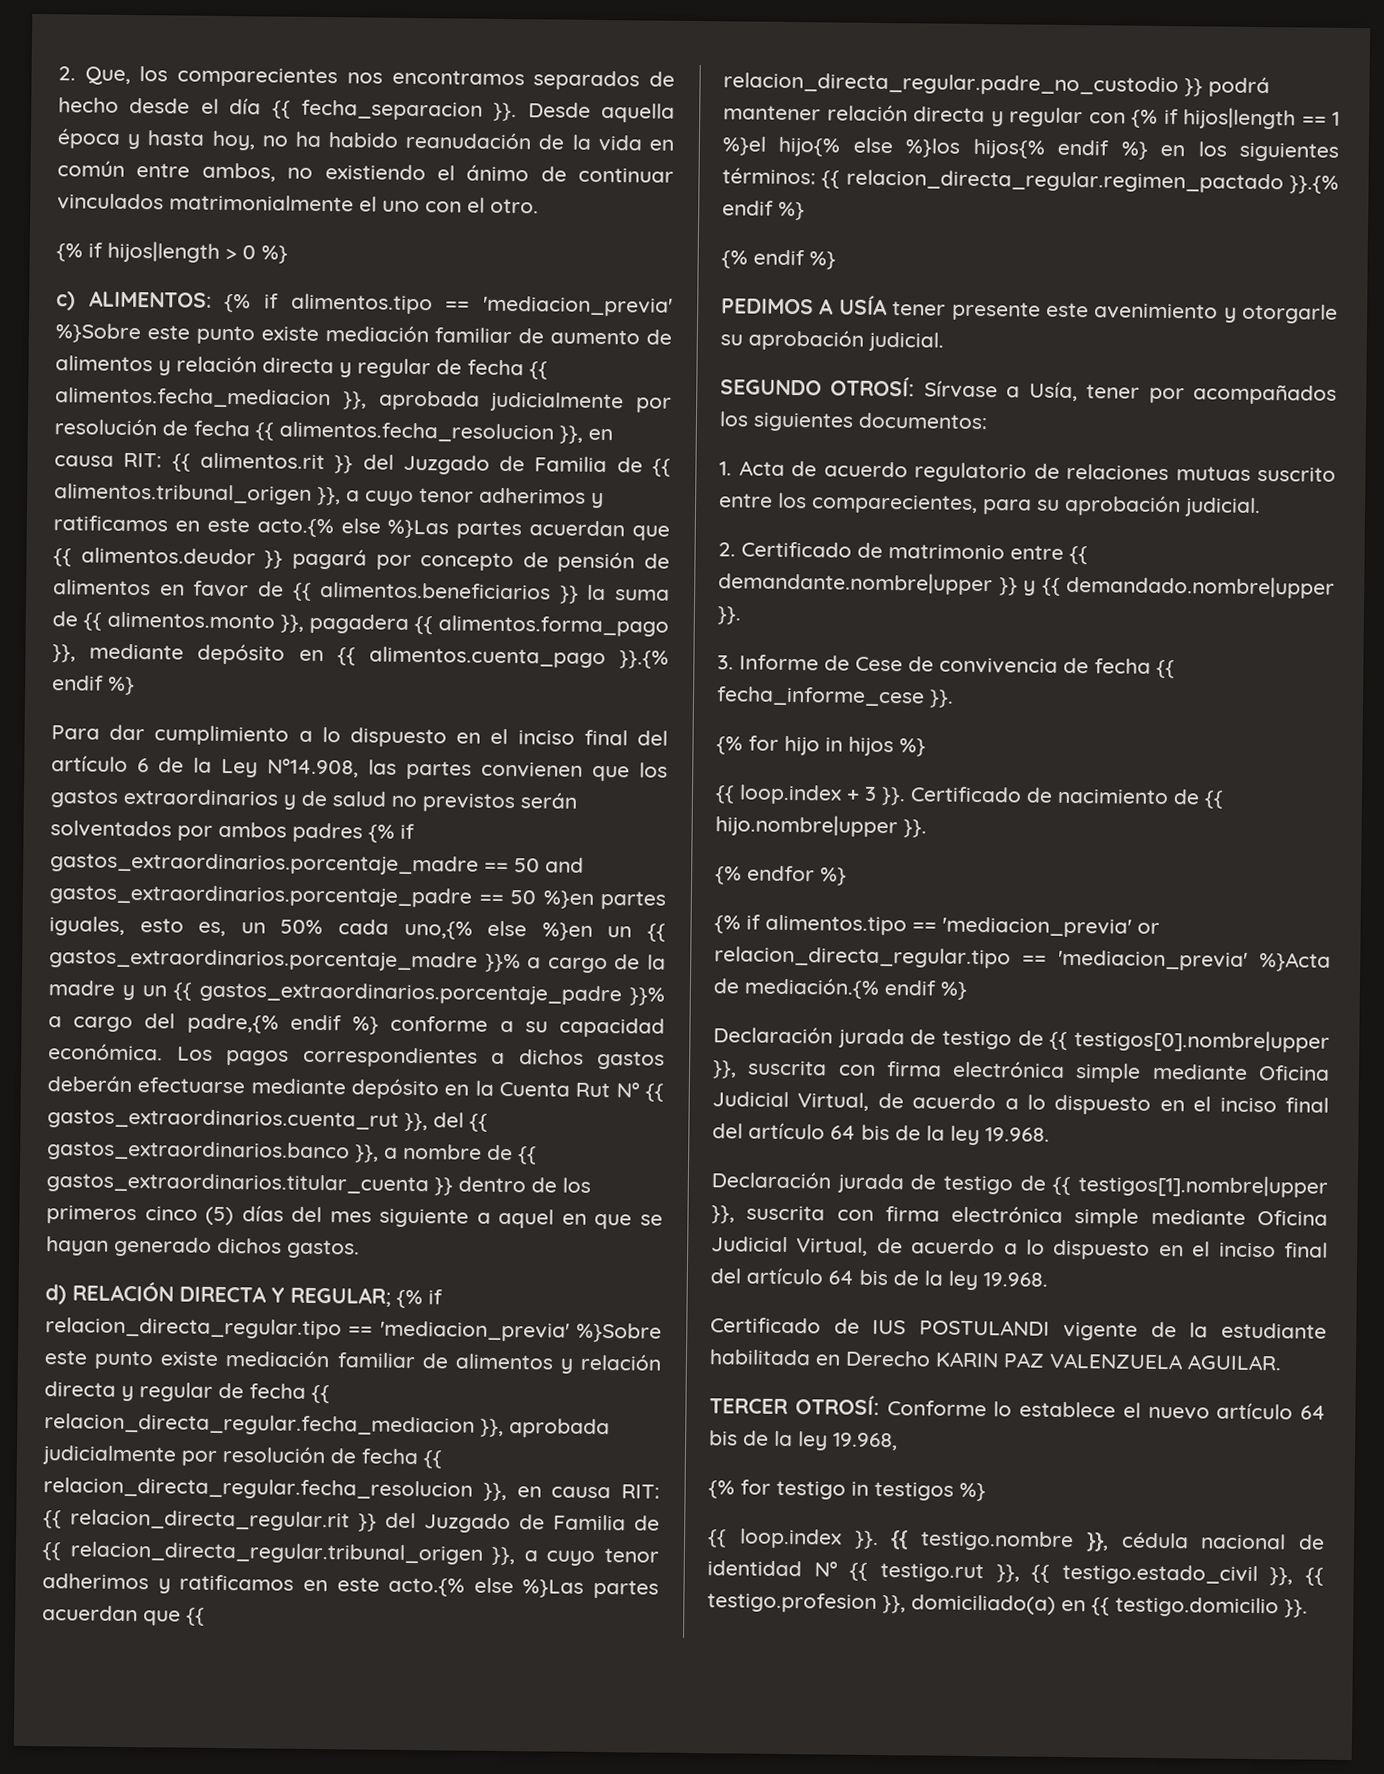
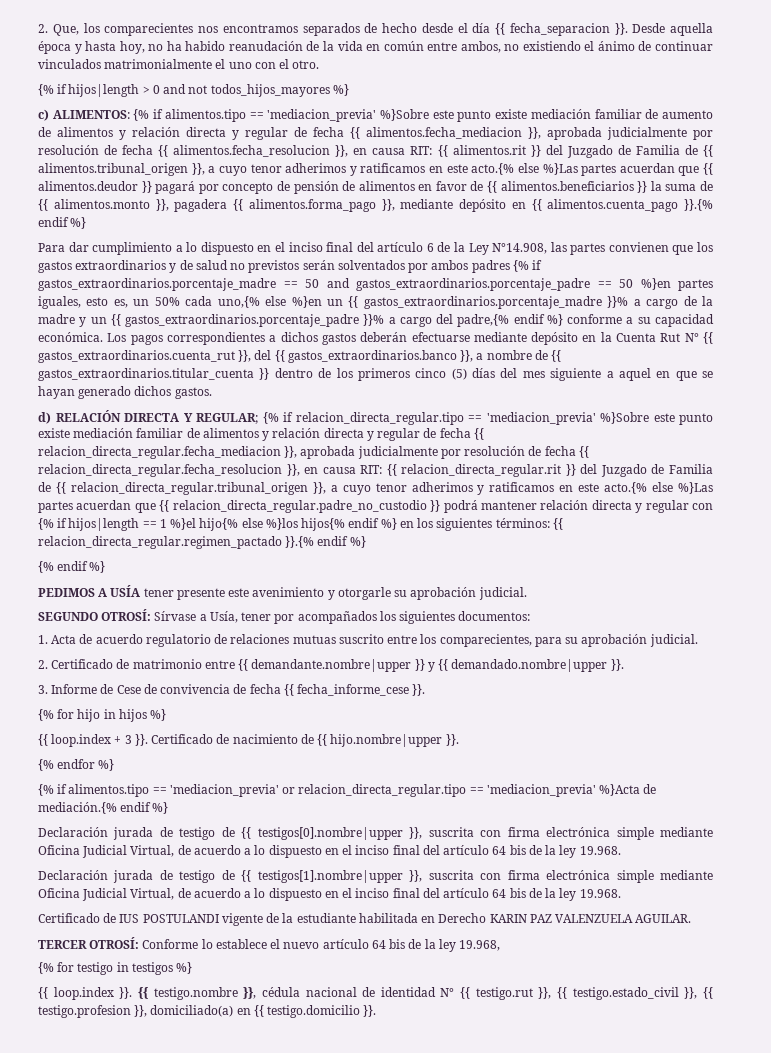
(256, 252) none -> [163,84,330,97] and not todos_hijos_mayores

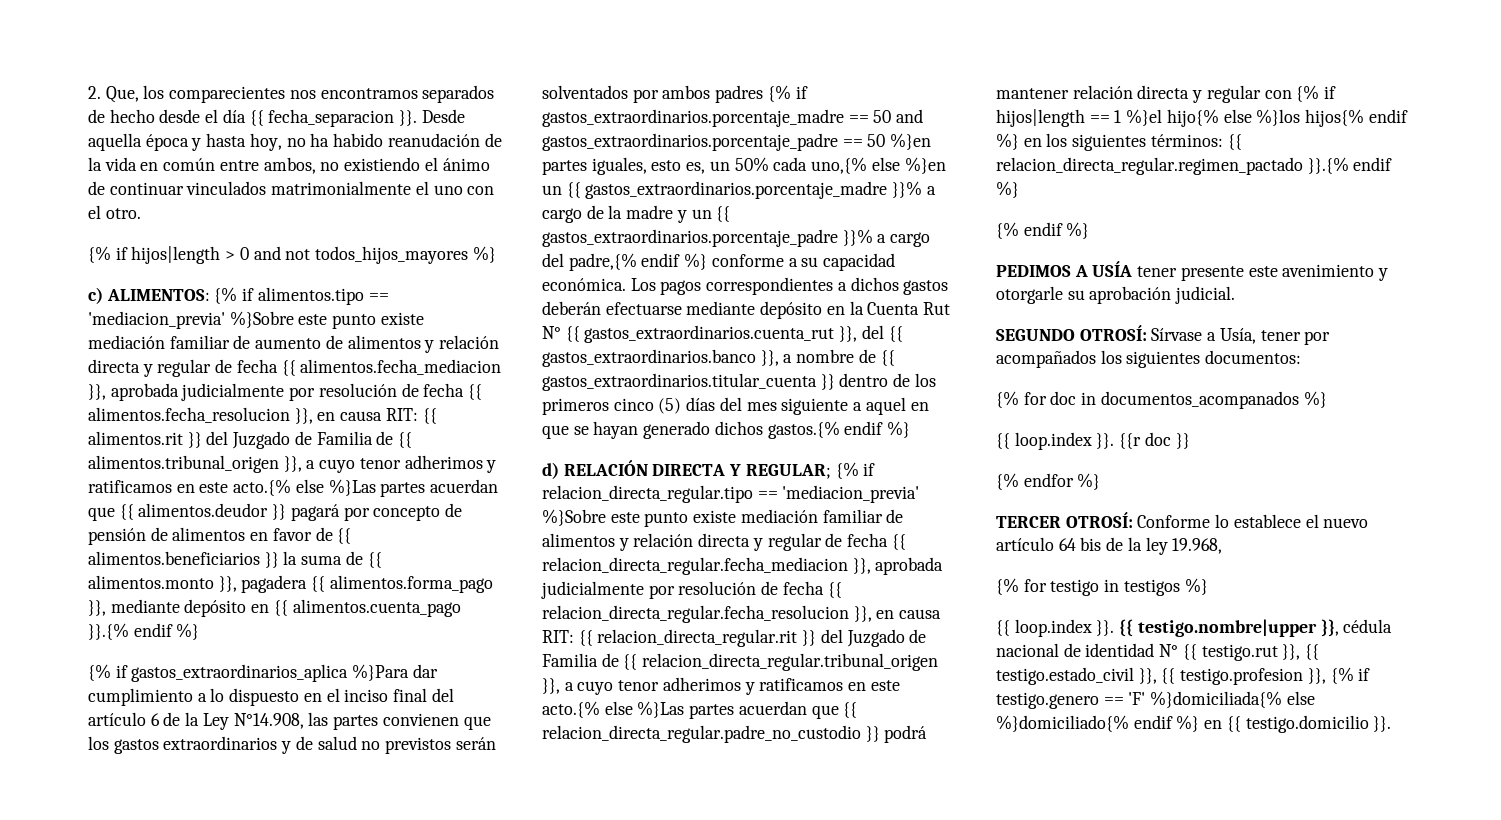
[38,243,65,252] Para -> [88,664,410,682] {% if gastos_extraordinarios_aplica %}Para
[174,387,212,399] gastos. -> [767,421,911,439] gastos.{% endif %}
[38,634,698,647] [38,659,624,672] [38,684,426,696] [38,709,167,722] [38,734,459,747] [38,759,115,771] [38,784,657,797] [38,802,169,814] [38,827,713,840] [38,845,621,858] [38,870,713,883] [38,888,621,901] [38,913,692,926] // 1. Acta de acuerdo regulatorio de relaciones mutuas suscrito entre los comparecientes, para su aprobación judicial. // 2. Certificado de matrimonio entre {{ demandante.nombre|upper }} y {{ demandado.nombre|upper }}. // 3. Informe de Cese de convivencia de fecha {{ fecha_informe_cese }}. // {% for hijo in hijos %} // {{ loop.index + 3 }}. Certificado de nacimiento de {{ hijo.nombre|upper }}. // {% endfor %} // {% if alimentos.tipo == 'mediacion_previa' or relacion_directa_regular.tipo == 'mediacion_previa' %}Acta de mediación.{% endif %} // Declaración jurada de testigo de {{ testigos[0].nombre|upper }}, suscrita con firma electrónica simple mediante Oficina Judicial Virtual, de acuerdo a lo dispuesto en el inciso final del artículo 64 bis de la ley 19.968. // Declaración jurada de testigo de {{ testigos[1].nombre|upper }}, suscrita con firma electrónica simple mediante Oficina Judicial Virtual, de acuerdo a lo dispuesto en el inciso final del artículo 64 bis de la ley 19.968. // Certificado de IUS POSTULANDI vigente de la estudiante habilitada en Derecho KARIN PAZ VALENZUELA AGUILAR. -> [996,391,1327,409] [996,432,1190,450] [996,473,1101,490] // {% for doc in documentos_acompanados %} // {{ loop.index }}. {{r doc }} // {% endfor %}
[153,987,238,1000] testigo.nombre -> [1137,619,1317,637] testigo.nombre|upper
[150,1005,234,1017] domiciliado(a) -> [1330,667,1371,684] [996,691,1315,709] [996,715,1200,732] {% if testigo.genero == 'F' %}domiciliada{% else %}domiciliado{% endif %}

